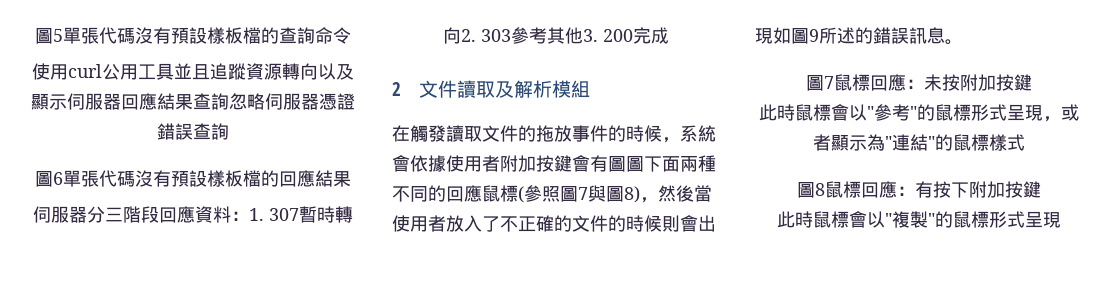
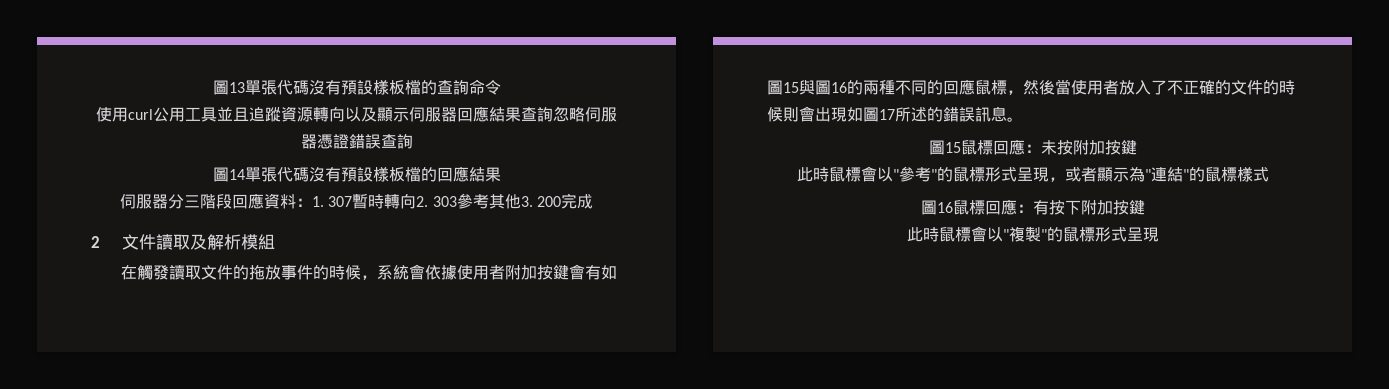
[34,28,63,44] 圖5 -> [212,80,245,95] 圖13
[52,172,63,185] 6 -> [228,169,245,180] 14
[608,156,680,172] 圖圖下面 -> [601,265,618,280] [767,80,863,95] 如圖15與圖16的
[518,185,640,203] (參照圖7與圖8) -> (1007, 87) none
[809,29,819,42] 9 -> [879,109,895,120] 17
[823,76,834,89] 7 -> [944,142,961,153] 15
[814,183,825,196] 8 -> [936,202,953,213] 16

